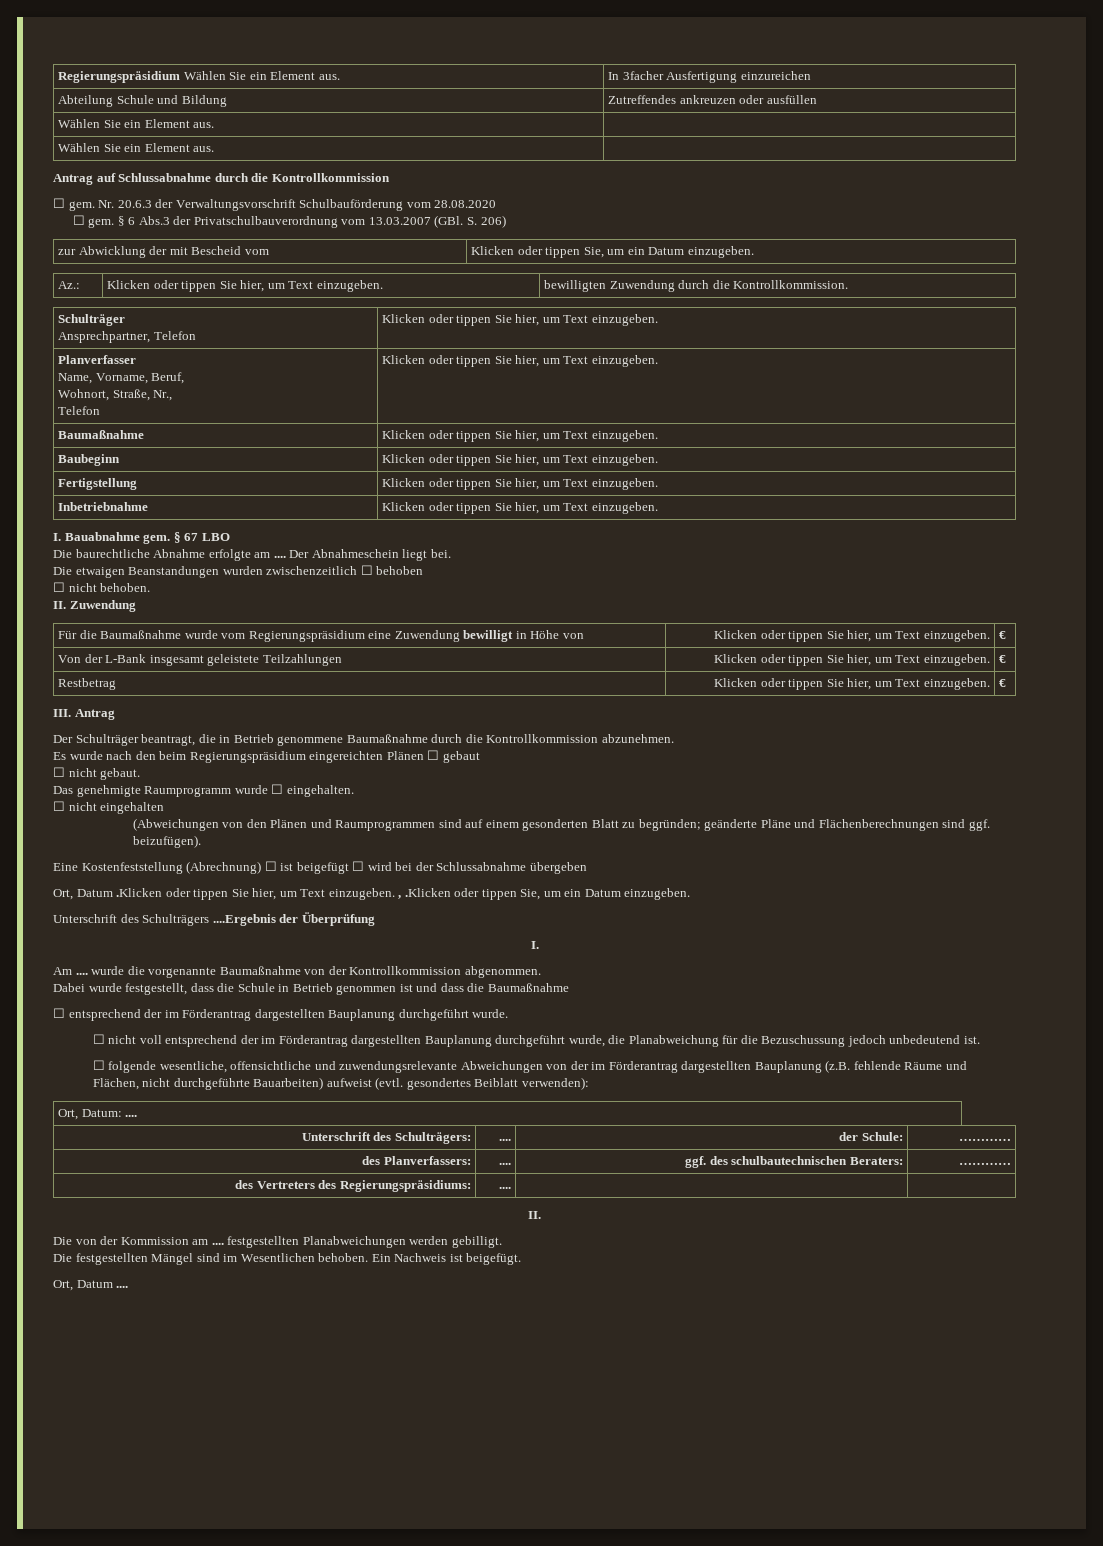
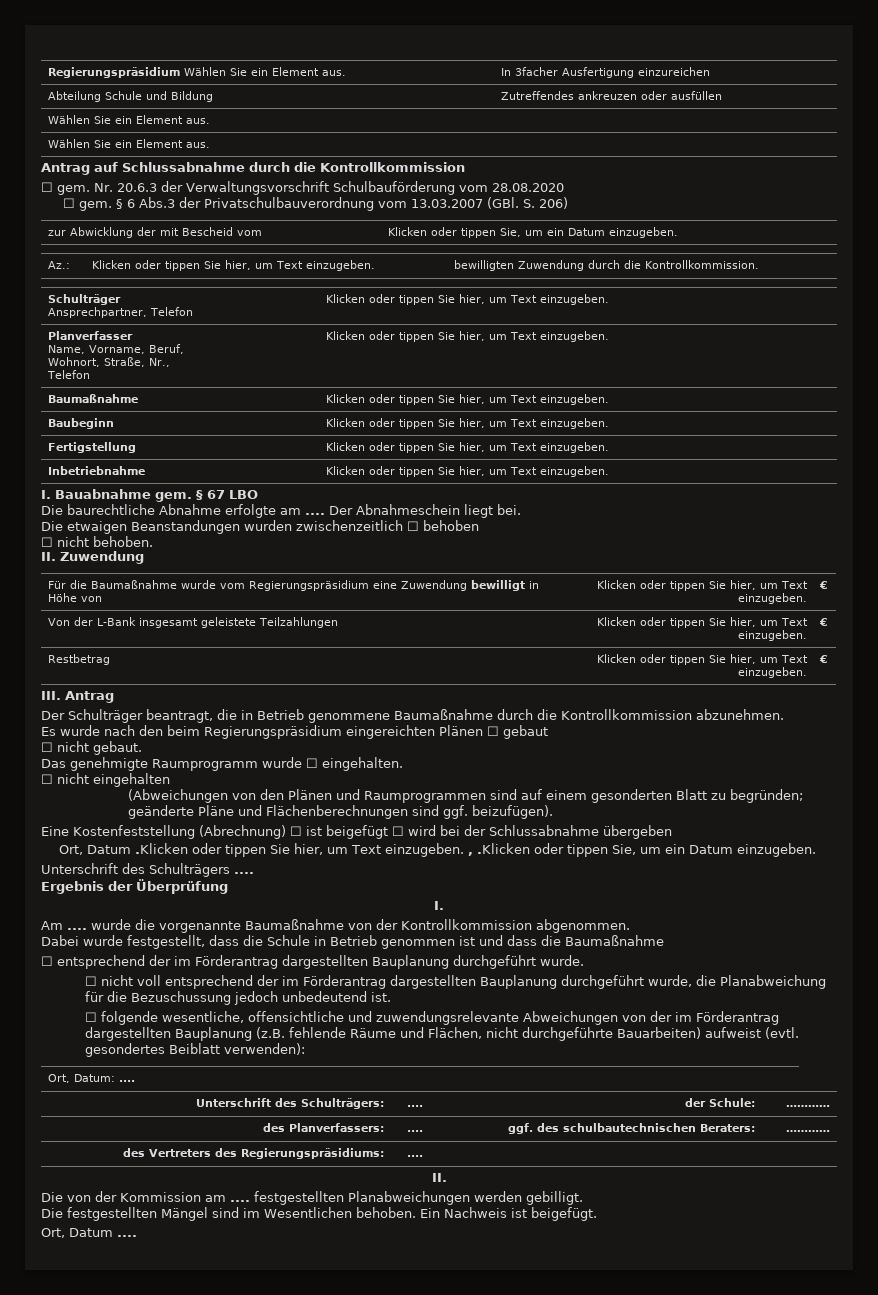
[212,914,276,926] ....Ergebnis -> [234,872,254,874] [41,881,104,894] .... // Ergebnis

